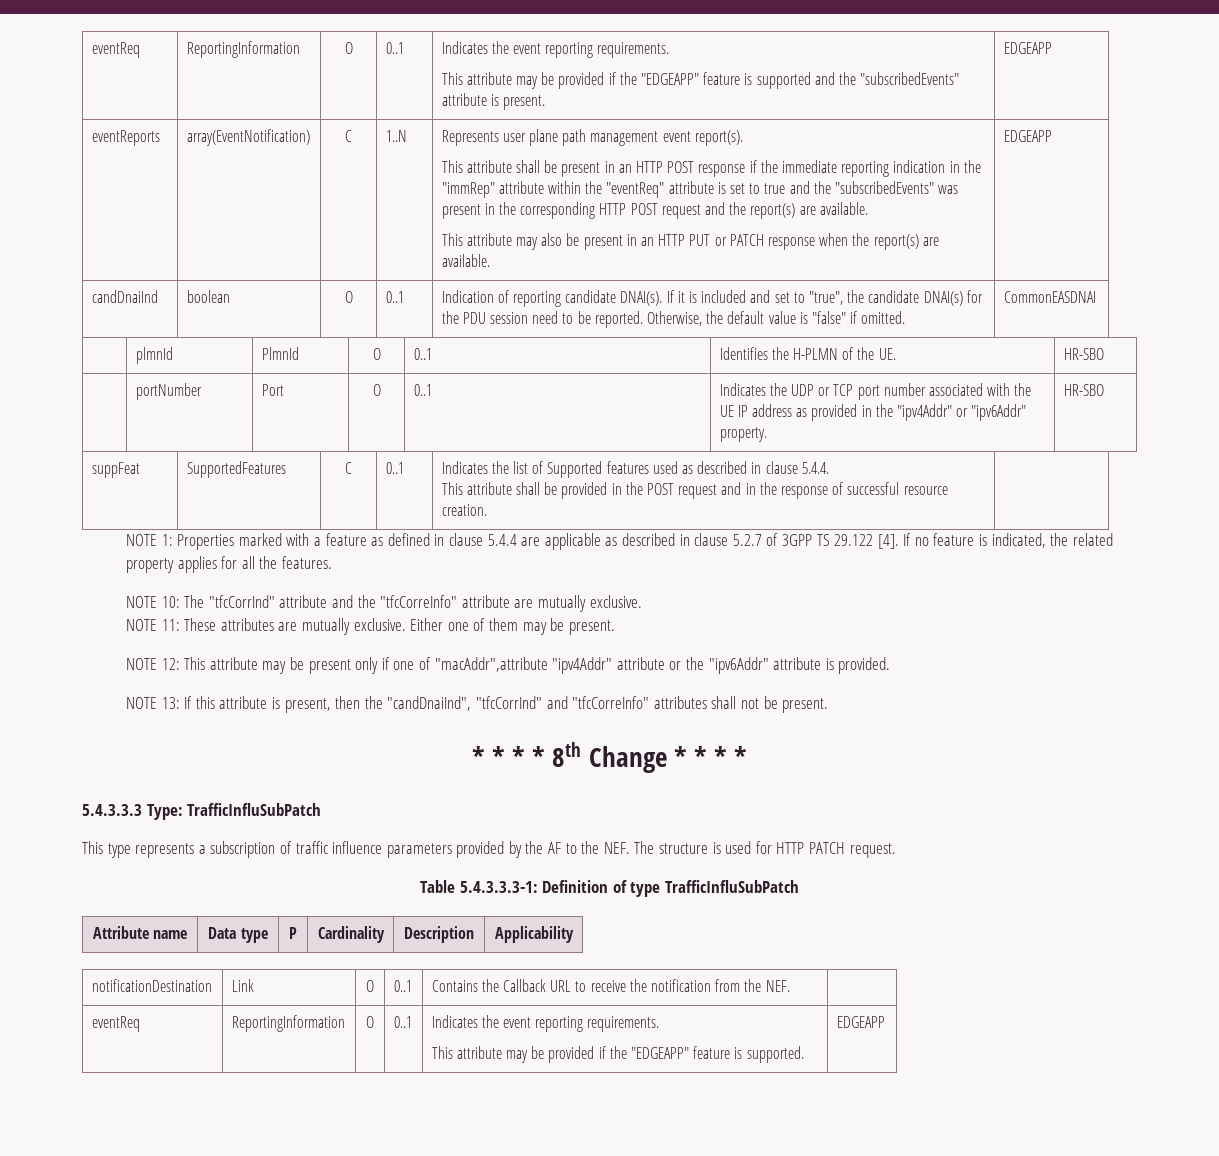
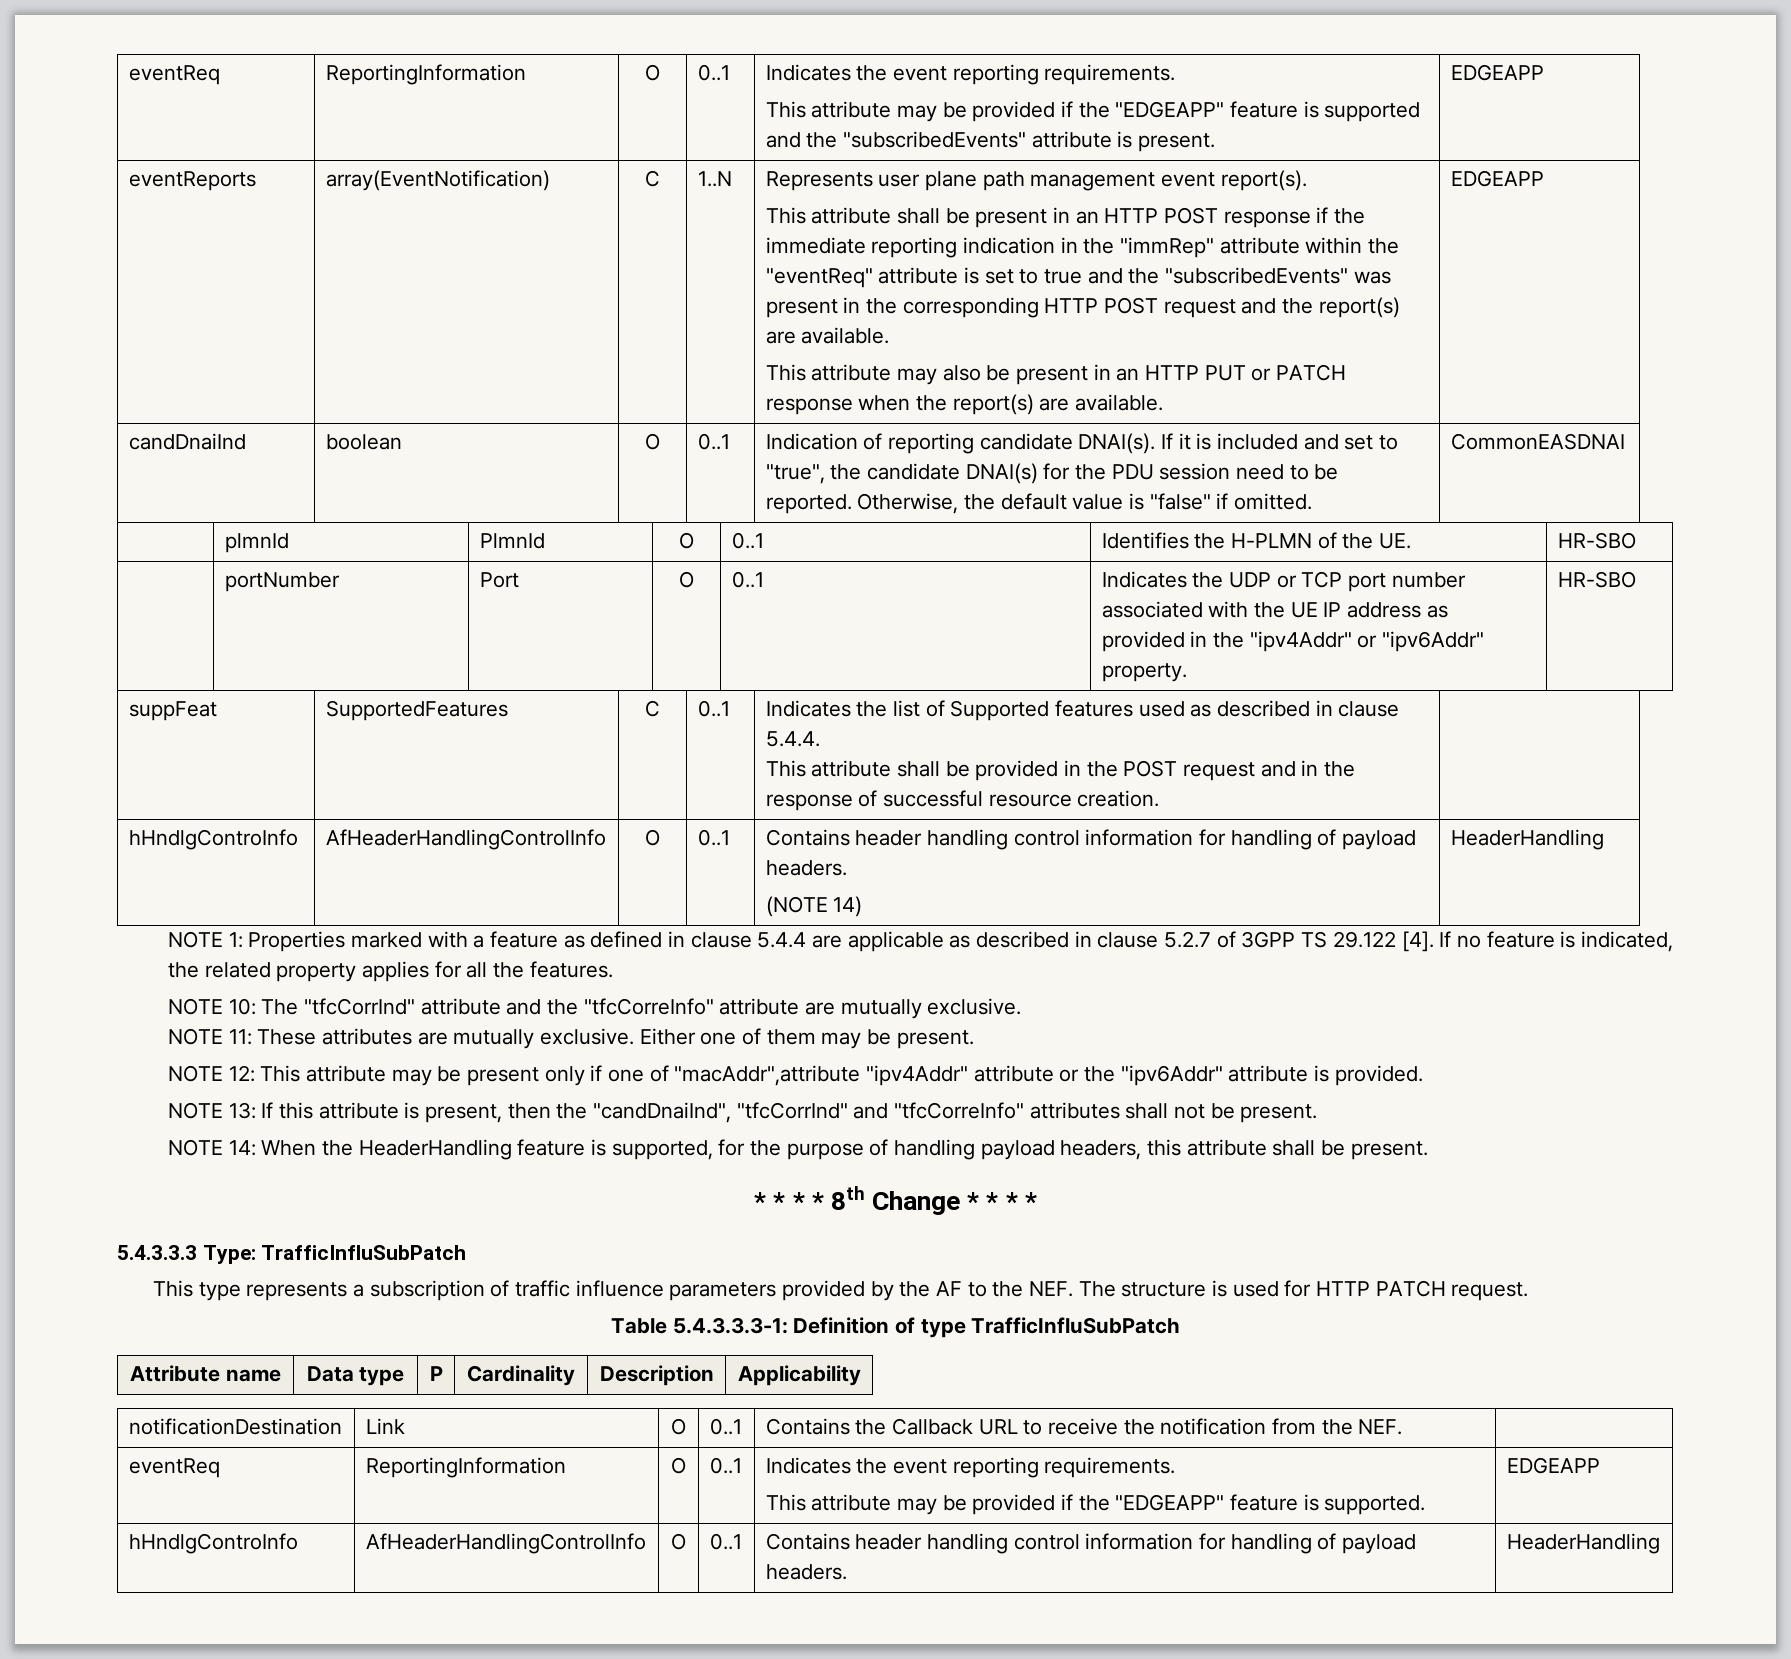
(487, 510) none -> [128,829,298,850] [325,829,606,850] [645,829,660,846] [697,829,730,846] [765,829,1417,850] [765,860,847,876] [765,896,863,917] [1450,829,1604,850] // hHndlgControInfo | AfHeaderHandlingControlInfo | O | 0..1 | Contains header handling control information for handling of payload headers. // (NOTE 14) | HeaderHandling
(829, 705) none -> [168,1139,1428,1160] // NOTE 14: When the HeaderHandling feature is supported, for the purpose of handling payload headers, this attribute shall be present.
(885, 1022) none -> [128,1533,298,1554] [365,1533,646,1554] [671,1533,686,1550] [709,1533,742,1550] [765,1533,1417,1554] [765,1564,847,1580] [1506,1533,1660,1554] // hHndlgControInfo | AfHeaderHandlingControlInfo | O | 0..1 | Contains header handling control information for handling of payload headers. | HeaderHandling

